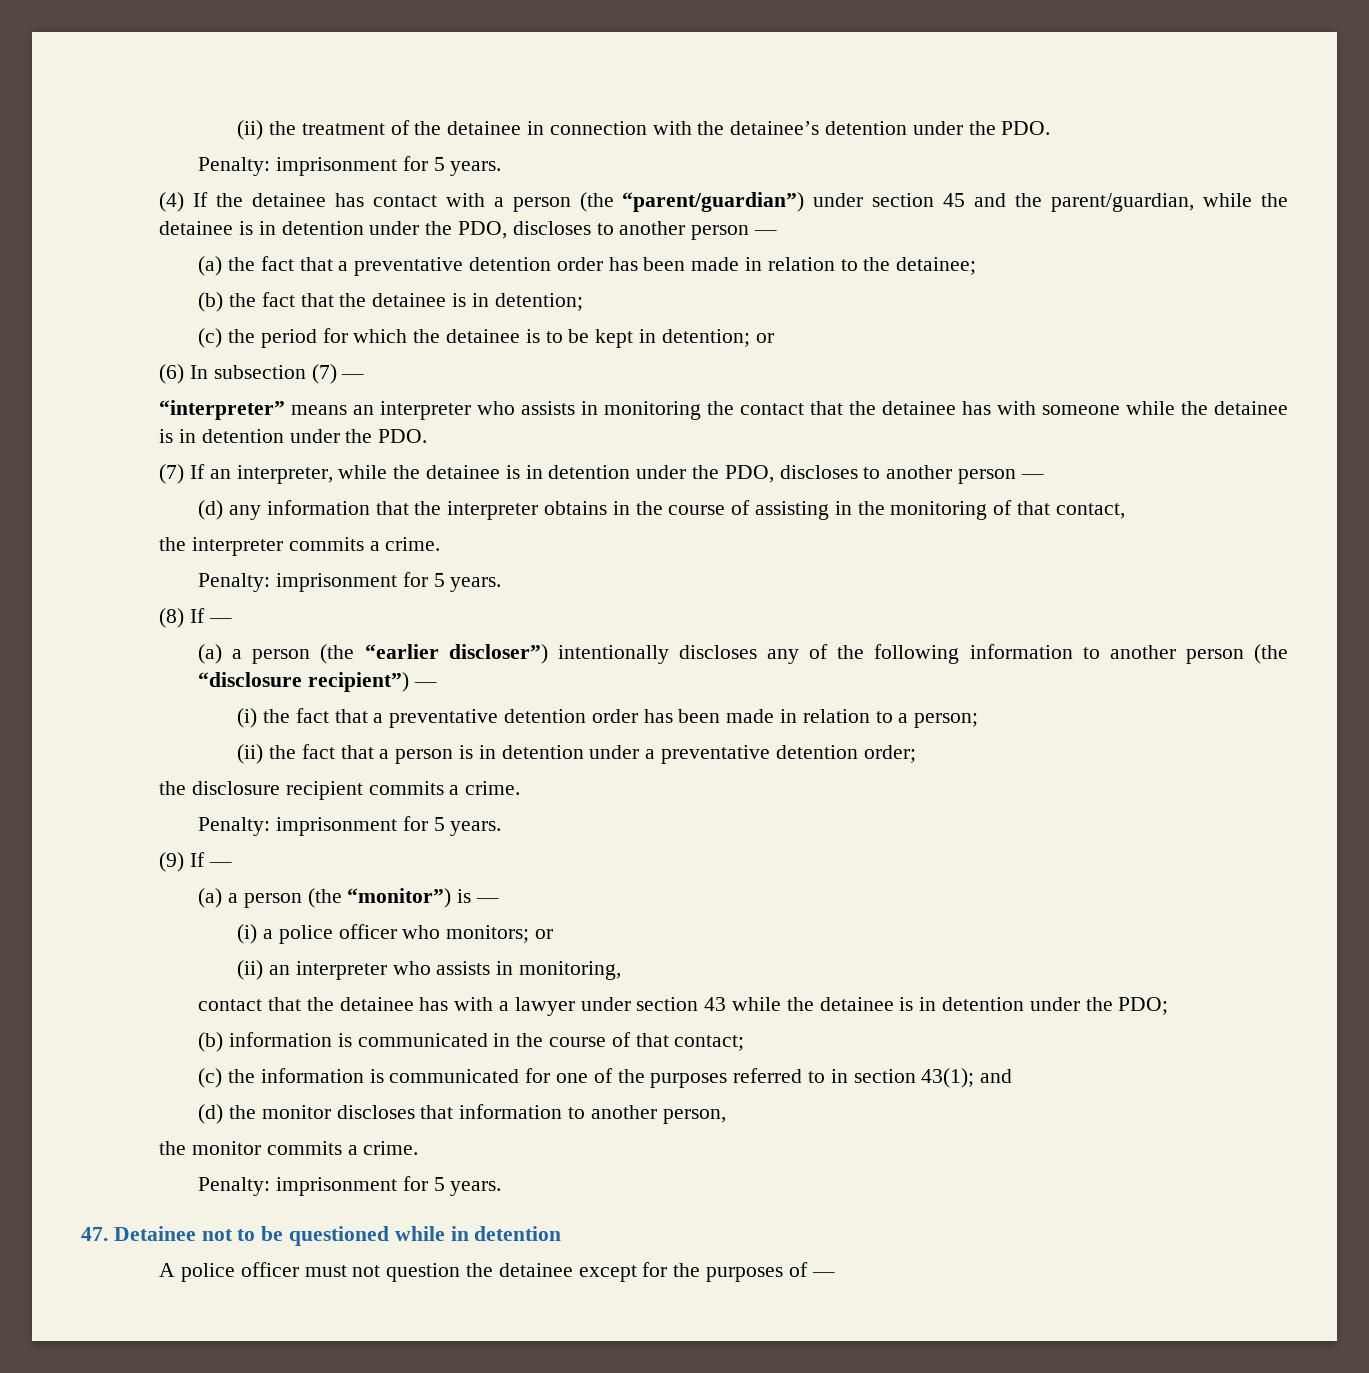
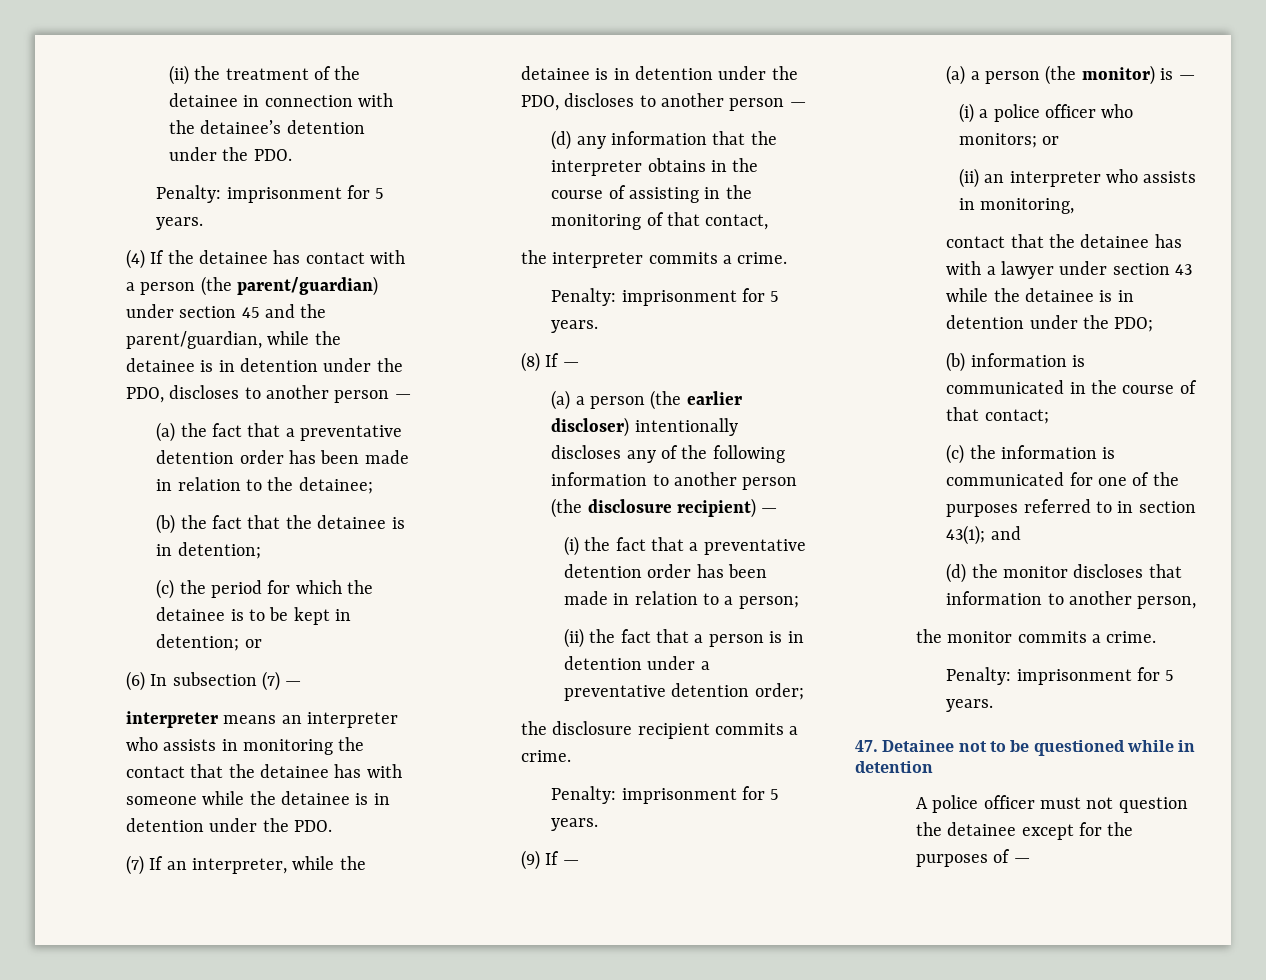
[622,192,805,212] “parent/guardian”) -> [236,276,378,296] parent/guardian)
[159,400,286,420] “interpreter” -> [125,711,218,728] interpreter
[364,644,548,664] “earlier discloser”) -> [686,391,742,405] [551,417,630,437] earlier discloser)
[198,672,409,692] “disclosure recipient”) -> [587,498,756,518] disclosure recipient)
[347,888,452,908] “monitor”) -> [1081,65,1155,85] monitor)

